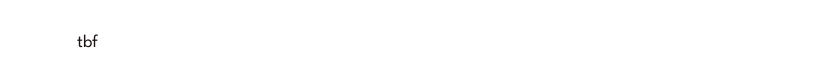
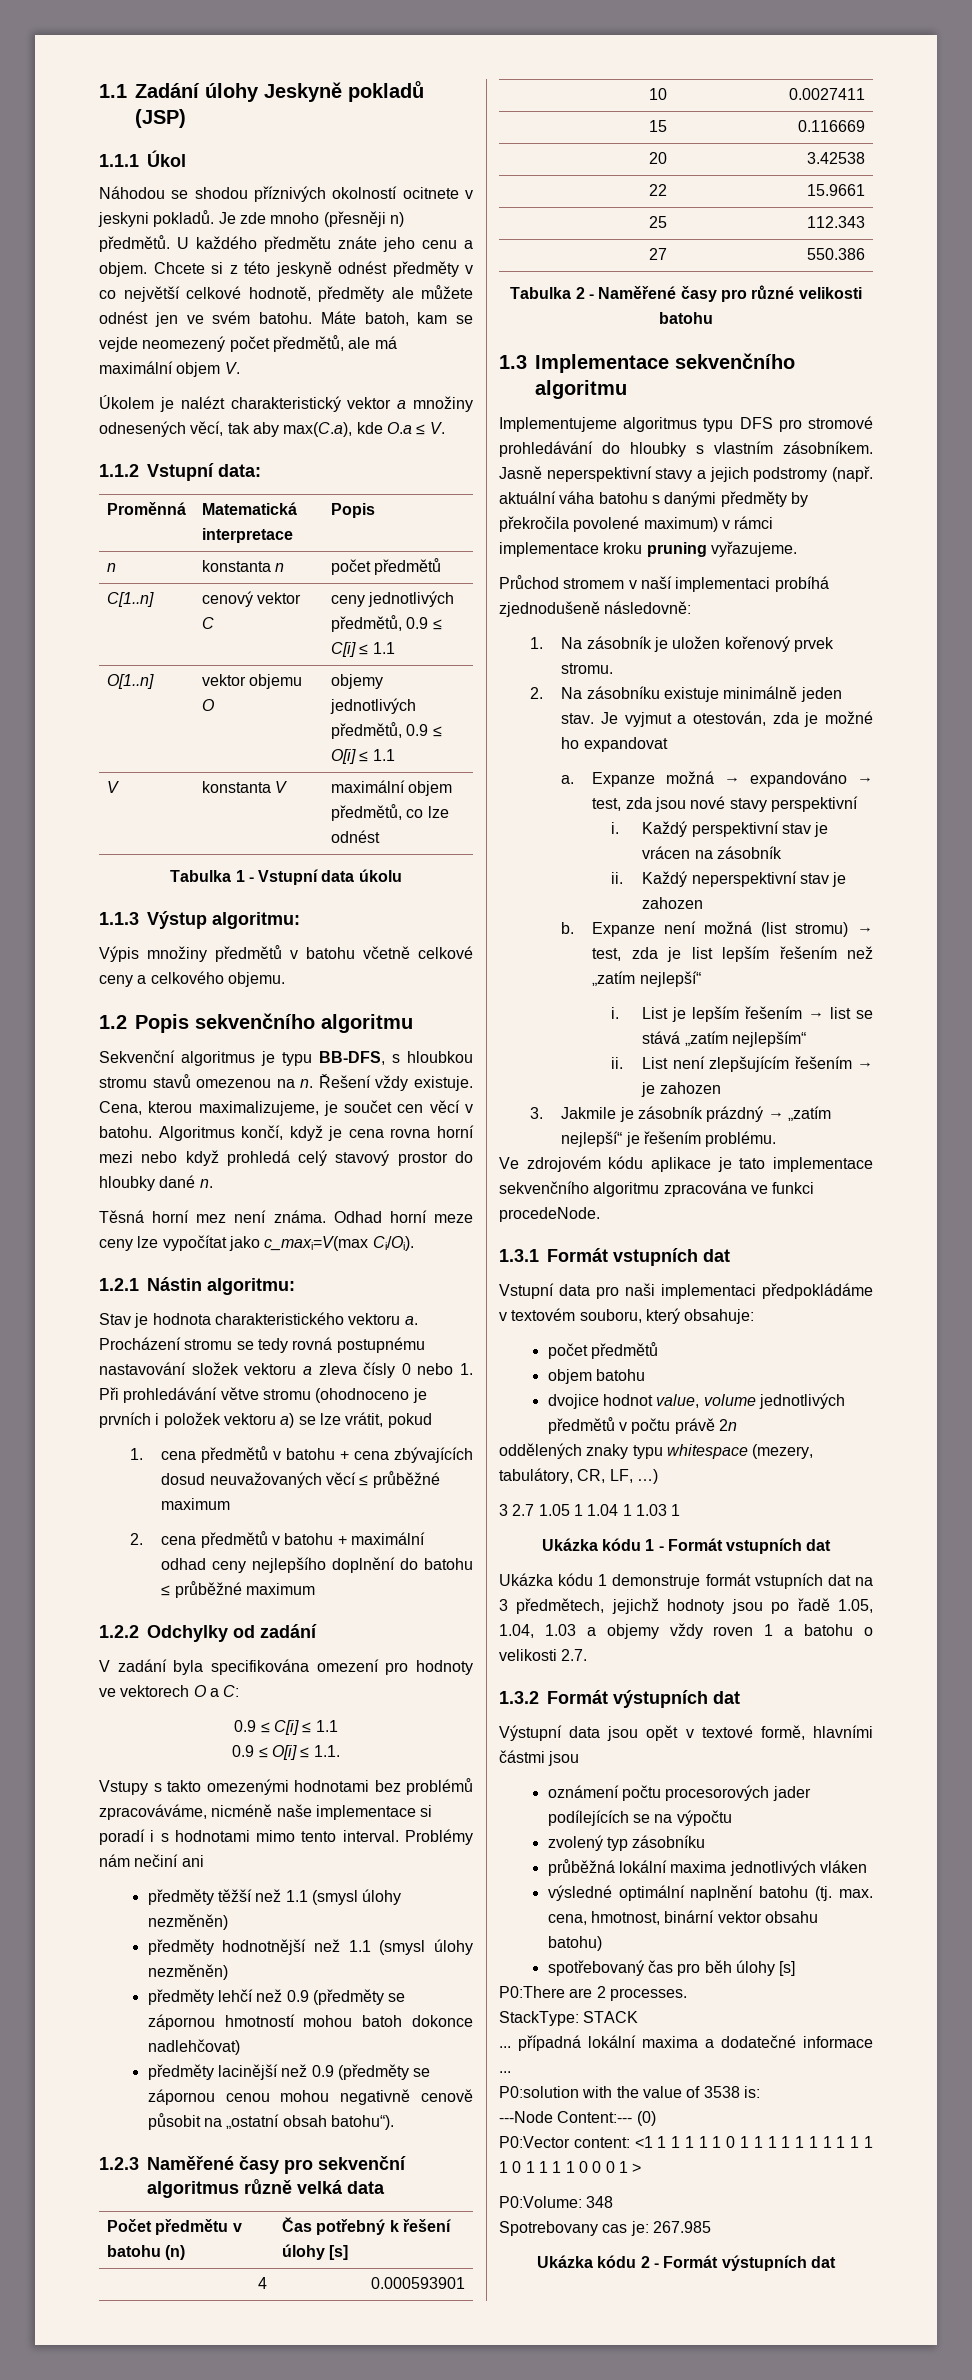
[77,34,99,48] tbf -> [99,81,424,102] [135,109,186,128] [99,150,186,167] [99,186,473,202] [98,210,404,227] [99,235,473,252] [99,261,473,277] [99,285,473,302] [99,311,473,327] [99,335,397,352] [99,361,240,377] [99,395,473,412] [99,421,445,437] [99,463,261,481] [106,502,186,515] [201,502,297,515] [201,528,293,543] [330,503,375,518] [106,563,116,572] [201,560,285,572] [330,558,442,575] [106,592,154,607] [201,591,302,607] [201,617,214,629] [330,591,455,607] [330,615,442,632] [330,642,395,657] [106,674,154,689] [201,674,303,689] [201,699,214,711] [330,674,383,689] [329,698,416,714] [330,722,442,739] [330,749,395,764] [106,781,119,793] [201,781,288,793] [330,780,453,796] [330,804,449,821] [330,830,380,843] [170,869,402,885] [99,911,300,929] [99,945,473,962] [99,971,285,987] [99,1013,413,1033] [99,1050,473,1066] [99,1074,473,1091] [99,1100,473,1116] [99,1125,474,1141] [99,1150,473,1166] [99,1175,213,1191] [99,1210,473,1223] [99,1235,414,1251] [99,1277,295,1295] [99,1312,418,1328] [99,1337,425,1353] [99,1362,473,1378] [99,1387,427,1403] [99,1412,432,1428] [130,1446,473,1463] [161,1471,440,1488] [161,1498,231,1510] [130,1531,425,1548] [161,1557,474,1573] [161,1581,315,1598] [99,1624,317,1642] [99,1659,474,1675] [99,1685,240,1697] [234,1720,338,1735] [232,1745,340,1760] [99,1778,473,1795] [99,1804,433,1820] [99,1829,473,1845] [99,1854,204,1867] [147,1889,402,1905] [147,1914,228,1930] [147,1939,473,1955] [147,1964,228,1980] [147,1989,406,2005] [147,2014,473,2030] [147,2039,240,2055] [147,2064,431,2080] [147,2089,473,2105] [147,2113,395,2130] [99,2156,406,2174] [147,2179,385,2198] [106,2219,242,2235] [106,2245,186,2260] [281,2217,451,2235] [281,2244,349,2260] [258,2277,268,2289] [371,2277,466,2289] [649,88,668,100] [789,88,866,100] [649,120,668,132] [798,120,866,132] [649,152,668,164] [807,152,866,164] [649,184,668,196] [807,184,866,196] [649,216,668,228] [807,216,866,228] [649,248,668,260] [807,248,866,260] [510,285,862,302] [659,312,713,324] [499,353,795,373] [535,380,627,399] [499,416,873,432] [499,441,873,457] [499,466,874,482] [499,491,808,507] [499,516,774,532] [499,541,797,557] [499,575,829,592] [499,601,692,617] [530,636,834,652] [561,663,614,674] [530,686,842,702] [561,711,873,727] [561,737,668,752] [561,771,873,787] [592,796,858,812] [611,821,829,837] [642,846,782,859] [611,871,847,887] [642,897,704,909] [561,921,873,937] [592,946,873,962] [592,971,701,987] [611,1006,873,1022] [642,1031,806,1047] [611,1056,873,1072] [641,1082,721,1097] [530,1106,831,1122] [561,1131,777,1147] [499,1156,873,1172] [499,1181,815,1197] [499,1207,600,1222] [499,1248,730,1266] [499,1283,873,1299] [499,1308,755,1324] [547,1342,659,1359] [547,1369,646,1384] [547,1393,846,1409] [547,1417,738,1434] [499,1443,814,1459] [499,1468,658,1484] [499,1504,681,1516] [541,1538,832,1554] [499,1573,873,1589] [499,1598,873,1614] [499,1623,873,1639] [499,1649,588,1661] [499,1690,740,1708] [499,1725,873,1741] [499,1750,580,1766] [547,1785,811,1801] [547,1810,732,1826] [547,1835,706,1851] [547,1859,868,1876] [547,1885,873,1901] [547,1910,819,1925] [547,1936,602,1951] [547,1960,796,1976] [499,1986,687,2001] [499,2011,639,2026] [499,2035,873,2051] [499,2071,511,2073] [499,2086,760,2098] [499,2111,656,2126] [499,2136,873,2148] [499,2161,642,2173] [499,2196,614,2208] [499,2221,711,2236] [537,2255,836,2271] 1.1 Zadání úlohy Jeskyně pokladů (JSP) // 1.1.1 Úkol // Náhodou se shodou příznivých okolností ocitnete v jeskyni pokladů. Je zde mnoho (přesněji n) předmětů. U každého předmětu znáte jeho cenu a objem. Chcete si z této jeskyně odnést předměty v co největší celkové hodnotě, předměty ale můžete odnést jen ve svém batohu. Máte batoh, kam se vejde neomezený počet předmětů, ale má maximální objem V. // Úkolem je nalézt charakteristický vektor a množiny odnesených věcí, tak aby max(C.a), kde O.a ≤ V. // 1.1.2 Vstupní data: // Proměnná | Matematická interpretace | Popis // n | konstanta n | počet předmětů // C[1..n] | cenový vektor C | ceny jednotlivých předmětů, 0.9 ≤ C[i] ≤ 1.1 // O[1..n] | vektor objemu O | objemy jednotlivých předmětů, 0.9 ≤ O[i] ≤ 1.1 // V | konstanta V | maximální objem předmětů, co lze odnést // Tabulka 1 - Vstupní data úkolu // 1.1.3 Výstup algoritmu: // Výpis množiny předmětů v batohu včetně celkové ceny a celkového objemu. // 1.2 Popis sekvenčního algoritmu // Sekvenční algoritmus je typu BB-DFS, s hloubkou stromu stavů omezenou na n. Řešení vždy existuje. Cena, kterou maximalizujeme, je součet cen věcí v batohu. Algoritmus končí, když je cena rovna horní mezi nebo když prohledá celý stavový prostor do hloubky dané n. // Těsná horní mez není známa. Odhad horní meze ceny lze vypočítat jako c_maxi=V(max Ci/Oi). // 1.2.1 Nástin algoritmu: // Stav je hodnota charakteristického vektoru a. Procházení stromu se tedy rovná postupnému nastavování složek vektoru a zleva čísly 0 nebo 1. Při prohledávání větve stromu (ohodnoceno je prvních i položek vektoru a) se lze vrátit, pokud // 1. cena předmětů v batohu + cena zbývajících dosud neuvažovaných věcí ≤ průběžné maximum // 2. cena předmětů v batohu + maximální odhad ceny nejlepšího doplnění do batohu ≤ průběžné maximum // 1.2.2 Odchylky od zadání // V zadání byla specifikována omezení pro hodnoty ve vektorech O a C: // 0.9 ≤ C[i] ≤ 1.1 // 0.9 ≤ O[i] ≤ 1.1. // Vstupy s takto omezenými hodnotami bez problémů zpracováváme, nicméně naše implementace si poradí i s hodnotami mimo tento interval. Problémy nám nečiní ani // předměty těžší než 1.1 (smysl úlohy nezměněn) // předměty hodnotnější než 1.1 (smysl úlohy nezměněn) // předměty lehčí než 0.9 (předměty se zápornou hmotností mohou batoh dokonce nadlehčovat) // předměty lacinější než 0.9 (předměty se zápornou cenou mohou negativně cenově působit na „ostatní obsah batohu“). // 1.2.3 Naměřené časy pro sekvenční algoritmus různě velká data // Počet předmětu v batohu (n) | Čas potřebný k řešení úlohy [s] // 4 | 0.000593901 // 10 | 0.0027411 // 15 | 0.116669 // 20 | 3.42538 // 22 | 15.9661 // 25 | 112.343 // 27 | 550.386 // Tabulka 2 - Naměřené časy pro různé velikosti batohu // 1.3 Implementace sekvenčního algoritmu // Implementujeme algoritmus typu DFS pro stromové prohledávání do hloubky s vlastním zásobníkem. Jasně neperspektivní stavy a jejich podstromy (např. aktuální váha batohu s danými předměty by překročila povolené maximum) v rámci implementace kroku pruning vyřazujeme. // Průchod stromem v naší implementaci probíhá zjednodušeně následovně: // 1. Na zásobník je uložen kořenový prvek stromu. // 2. Na zásobníku existuje minimálně jeden stav. Je vyjmut a otestován, zda je možné ho expandovat // a. Expanze možná → expandováno → test, zda jsou nové stavy perspektivní // i. Každý perspektivní stav je vrácen na zásobník // ii. Každý neperspektivní stav je zahozen // b. Expanze není možná (list stromu) → test, zda je list lepším řešením než „zatím nejlepší“ // i. List je lepším řešením → list se stává „zatím nejlepším“ // ii. List není zlepšujícím řešením → je zahozen // 3. Jakmile je zásobník prázdný → „zatím nejlepší“ je řešením problému. // Ve zdrojovém kódu aplikace je tato implementace sekvenčního algoritmu zpracována ve funkci procedeNode. // 1.3.1 Formát vstupních dat // Vstupní data pro naši implementaci předpokládáme v textovém souboru, který obsahuje: // počet předmětů // objem batohu // dvojice hodnot value, volume jednotlivých předmětů v počtu právě 2n // oddělených znaky typu whitespace (mezery, tabulátory, CR, LF, …) // 3 2.7 1.05 1 1.04 1 1.03 1 // Ukázka kódu 1 - Formát vstupních dat // Ukázka kódu 1 demonstruje formát vstupních dat na 3 předmětech, jejichž hodnoty jsou po řadě 1.05, 1.04, 1.03 a objemy vždy roven 1 a batohu o velikosti 2.7. // 1.3.2 Formát výstupních dat // Výstupní data jsou opět v textové formě, hlavními částmi jsou // oznámení počtu procesorových jader podílejících se na výpočtu // zvolený typ zásobníku // průběžná lokální maxima jednotlivých vláken // výsledné optimální naplnění batohu (tj. max. cena, hmotnost, binární vektor obsahu batohu) // spotřebovaný čas pro běh úlohy [s] // P0:There are 2 processes. // StackType: STACK // ... případná lokální maxima a dodatečné informace ... // P0:solution with the value of 3538 is: // ---Node Content:--- (0) // P0:Vector content: <1 1 1 1 1 1 0 1 1 1 1 1 1 1 1 1 1 1 0 1 1 1 1 0 0 0 1 > // P0:Volume: 348 // Spotrebovany cas je: 267.985 // Ukázka kódu 2 - Formát výstupních dat

